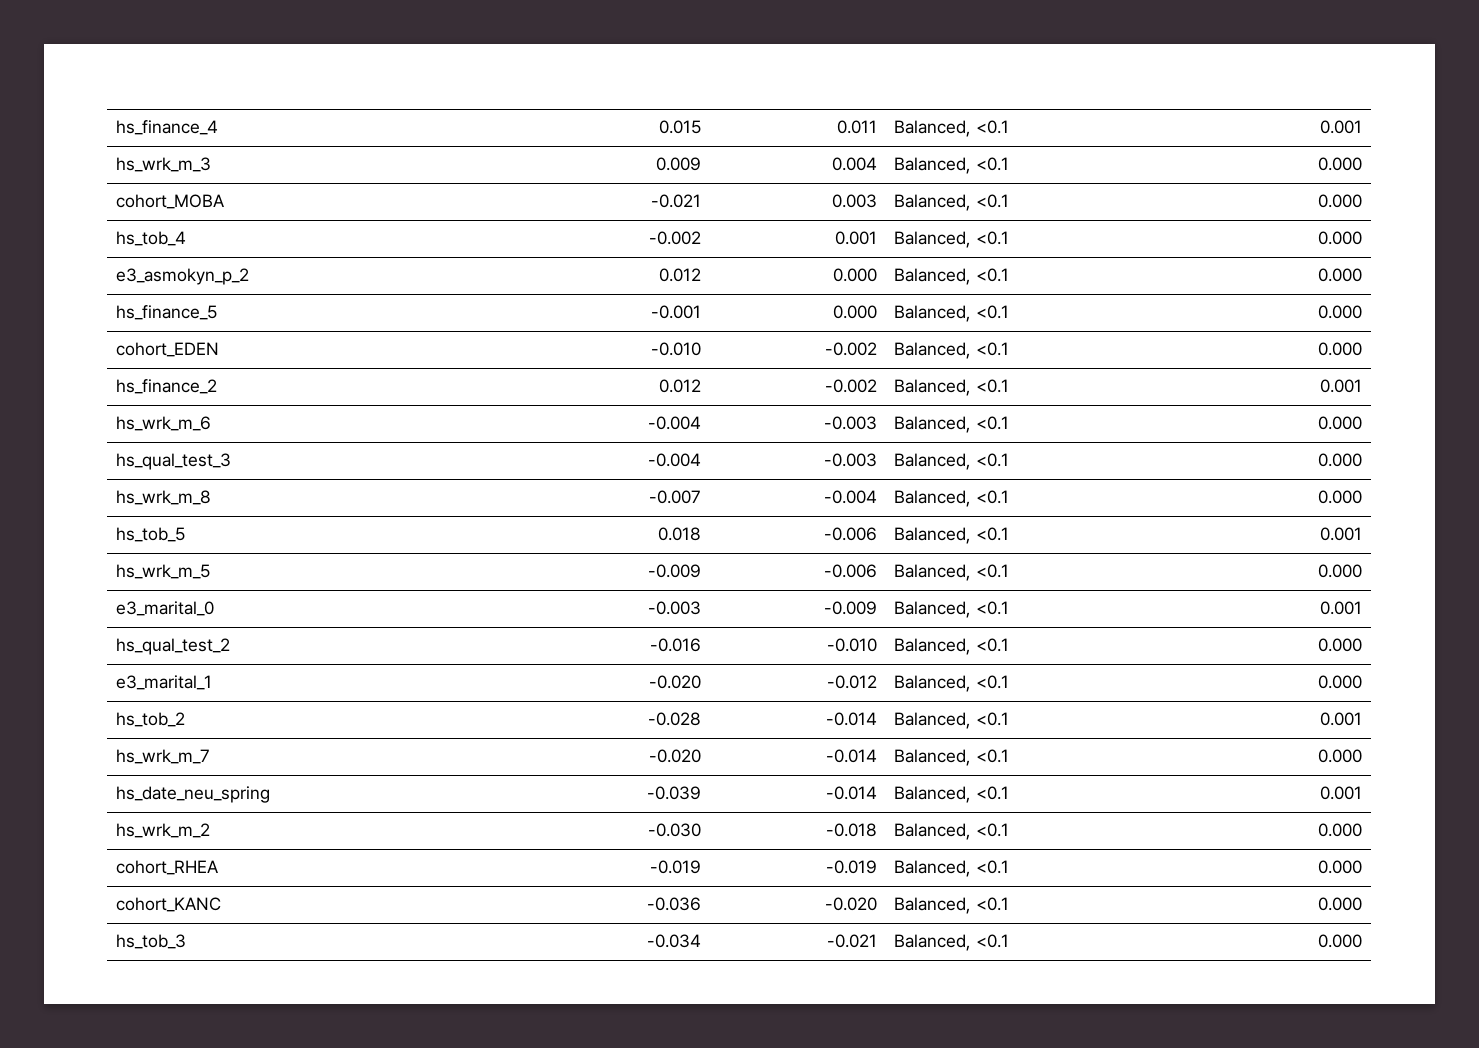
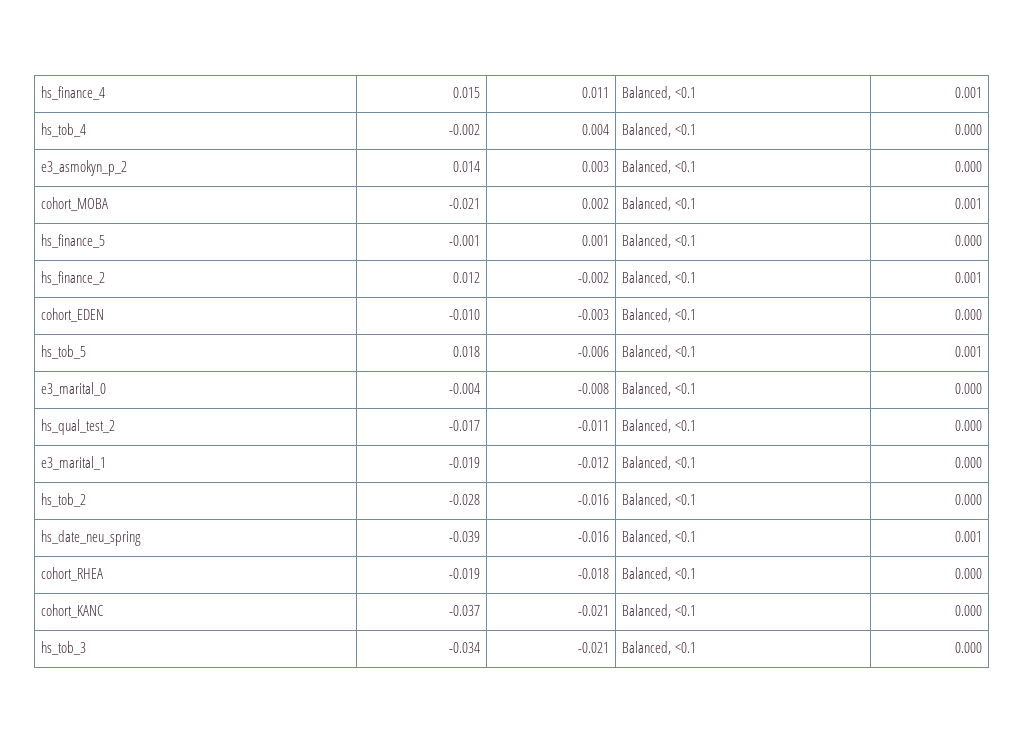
[115,157,211,172] [656,157,702,171] hs_wrk_m_3 | 0.009 -> [40,123,86,137] [449,124,481,135] hs_tob_4 | -0.002
(1363, 164) none -> [40,160,127,176] [453,161,481,172] [582,161,610,172] [621,160,696,174] [955,161,983,172] // e3_asmokyn_p_2 | 0.014 | 0.003 | Balanced, <0.1 | 0.000
[832,194,878,208] [893,194,1009,211] [1318,194,1363,208] [115,231,186,246] [649,231,702,245] [835,231,878,245] [893,231,1009,248] [1318,231,1363,245] [115,268,249,285] [659,268,702,282] [833,268,878,282] [893,268,1009,285] [1318,268,1363,282] [115,305,217,320] [651,305,702,319] [833,305,878,319] [893,305,1009,322] [1318,305,1363,319] [115,342,219,357] [651,342,702,356] [825,342,878,356] 0.003 | Balanced, <0.1 | 0.000 // hs_tob_4 | -0.002 | 0.001 | Balanced, <0.1 | 0.000 // e3_asmokyn_p_2 | 0.012 | 0.000 | Balanced, <0.1 | 0.000 // hs_finance_5 | -0.001 | 0.000 | Balanced, <0.1 | 0.000 // cohort_EDEN | -0.010 | -0.002 -> [582,198,610,209] [621,197,696,211] [955,198,983,209] [40,234,105,248] [449,235,481,246] [582,235,610,246] 0.002 | Balanced, <0.1 | 0.001 // hs_finance_5 | -0.001 | 0.001
[115,416,211,431] [648,416,702,430] [824,416,878,430] [893,416,1009,433] [1318,416,1363,430] [115,453,231,470] [648,453,702,467] [824,453,878,467] [893,453,1009,470] [1318,453,1363,467] [115,490,211,505] [649,490,702,504] [824,490,878,504] [893,490,1009,507] [1318,490,1363,504] hs_wrk_m_6 | -0.004 | -0.003 | Balanced, <0.1 | 0.000 // hs_qual_test_3 | -0.004 | -0.003 | Balanced, <0.1 | 0.000 // hs_wrk_m_8 | -0.007 | -0.004 | Balanced, <0.1 | 0.000 -> [40,308,104,322] [449,309,481,320] [578,309,610,320] [621,308,696,322] [955,309,983,320] cohort_EDEN | -0.010 | -0.003 | Balanced, <0.1 | 0.000
[115,564,210,579] [648,564,702,578] [824,564,878,578] [893,564,1009,581] [1318,564,1363,578] [115,601,214,616] [648,601,702,615] [824,601,878,615] [893,601,1009,618] [1320,601,1363,615] hs_wrk_m_5 | -0.009 | -0.006 | Balanced, <0.1 | 0.000 // e3_marital_0 | -0.003 | -0.009 | Balanced, <0.1 | 0.001 -> [40,382,106,396] [449,383,481,394] [578,383,610,394] [621,382,696,396] [955,383,983,394] e3_marital_0 | -0.004 | -0.008 | Balanced, <0.1 | 0.000
[650,638,702,652] [827,638,878,652] -0.016 | -0.010 -> [449,420,481,431] [578,420,610,431] -0.017 | -0.011
[649,675,702,689] -0.020 -> [449,457,481,468] -0.019
[826,712,878,726] [893,712,1009,729] [1320,712,1363,726] [115,749,210,764] [649,749,702,763] [826,749,878,763] -0.014 | Balanced, <0.1 | 0.001 // hs_wrk_m_7 | -0.020 | -0.014 -> [578,494,610,505] -0.016
[826,786,878,800] [893,786,1009,803] [1320,786,1363,800] [115,823,210,838] [648,823,702,837] -0.014 | Balanced, <0.1 | 0.001 // hs_wrk_m_2 | -0.030 -> [578,531,610,542] [621,530,696,544] [955,531,983,542] [40,567,103,581] [449,568,481,579] -0.016 | Balanced, <0.1 | 0.001 // cohort_RHEA | -0.019
[115,860,218,875] [650,860,702,874] [826,860,878,874] [893,860,1009,877] [1318,860,1363,874] // cohort_RHEA | -0.019 | -0.019 | Balanced, <0.1 | 0.000 -> (983, 573) none
[647,897,702,911] [825,897,878,911] -0.036 | -0.020 -> [449,605,481,616] [578,605,610,616] -0.037 | -0.021

